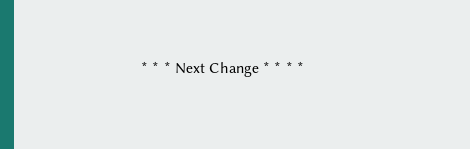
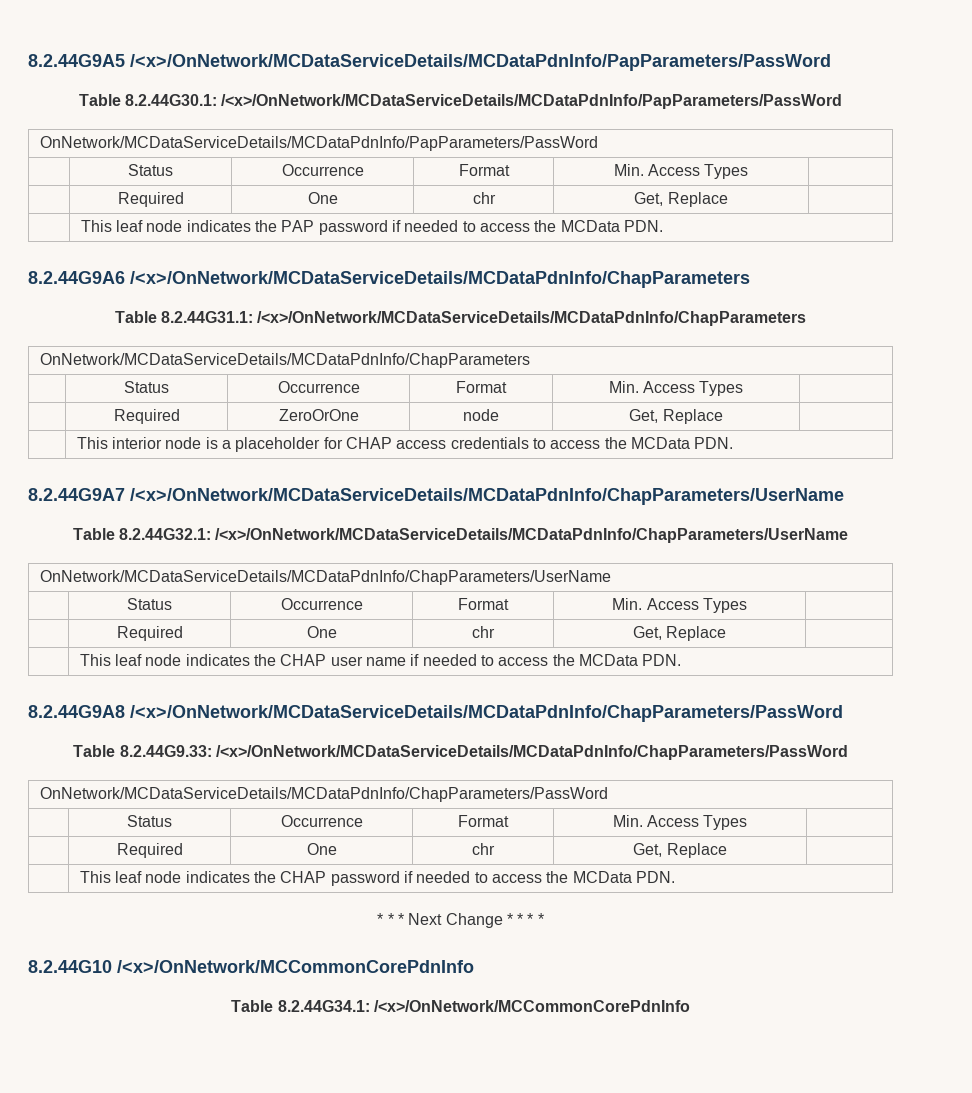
(141, 67) none -> [28,54,831,71] [78,94,843,109] [39,136,598,151] [128,164,173,176] [281,164,364,176] [458,164,510,176] [613,164,749,179] [117,192,184,207] [307,192,338,204] [472,192,496,204] [634,192,728,207] [80,220,664,235] [28,271,750,288] [114,311,807,326] [39,353,530,368] [124,381,169,393] [277,381,360,393] [456,381,507,393] [608,381,744,396] [113,409,180,424] [278,409,359,421] [463,409,499,421] [629,409,723,424] [76,437,734,452] [28,488,844,505] [72,528,849,543] [39,570,611,585] [127,598,172,610] [280,598,363,610] [458,598,509,610] [612,598,747,613] [116,626,183,641] [306,626,337,638] [472,626,495,638] [632,626,727,641] [79,654,682,666] [28,705,843,722] [73,745,848,760] [39,787,608,802] [127,815,172,827] [280,815,363,827] [458,815,509,827] [612,815,748,830] [116,843,183,858] [306,843,337,855] [472,843,495,855] [633,843,727,858] [79,871,676,886] 8.2.44G9A5 /<x>/OnNetwork/MCDataServiceDetails/MCDataPdnInfo/PapParameters/PassWord // Table 8.2.44G30.1: /<x>/OnNetwork/MCDataServiceDetails/MCDataPdnInfo/PapParameters/PassWord // OnNetwork/MCDataServiceDetails/MCDataPdnInfo/PapParameters/PassWord // | Status | Occurrence | Format | Min. Access Types | // | Required | One | chr | Get, Replace | // | This leaf node indicates the PAP password if needed to access the MCData PDN. // 8.2.44G9A6 /<x>/OnNetwork/MCDataServiceDetails/MCDataPdnInfo/ChapParameters // Table 8.2.44G31.1: /<x>/OnNetwork/MCDataServiceDetails/MCDataPdnInfo/ChapParameters // OnNetwork/MCDataServiceDetails/MCDataPdnInfo/ChapParameters // | Status | Occurrence | Format | Min. Access Types | // | Required | ZeroOrOne | node | Get, Replace | // | This interior node is a placeholder for CHAP access credentials to access the MCData PDN. // 8.2.44G9A7 /<x>/OnNetwork/MCDataServiceDetails/MCDataPdnInfo/ChapParameters/UserName // Table 8.2.44G32.1: /<x>/OnNetwork/MCDataServiceDetails/MCDataPdnInfo/ChapParameters/UserName // OnNetwork/MCDataServiceDetails/MCDataPdnInfo/ChapParameters/UserName // | Status | Occurrence | Format | Min. Access Types | // | Required | One | chr | Get, Replace | // | This leaf node indicates the CHAP user name if needed to access the MCData PDN. // 8.2.44G9A8 /<x>/OnNetwork/MCDataServiceDetails/MCDataPdnInfo/ChapParameters/PassWord // Table 8.2.44G9.33: /<x>/OnNetwork/MCDataServiceDetails/MCDataPdnInfo/ChapParameters/PassWord // OnNetwork/MCDataServiceDetails/MCDataPdnInfo/ChapParameters/PassWord // | Status | Occurrence | Format | Min. Access Types | // | Required | One | chr | Get, Replace | // | This leaf node indicates the CHAP password if needed to access the MCData PDN. //
(304, 67) none -> [28,960,474,973] [231,1000,690,1012] // 8.2.44G10 /<x>/OnNetwork/MCCommonCorePdnInfo // Table 8.2.44G34.1: /<x>/OnNetwork/MCCommonCorePdnInfo

